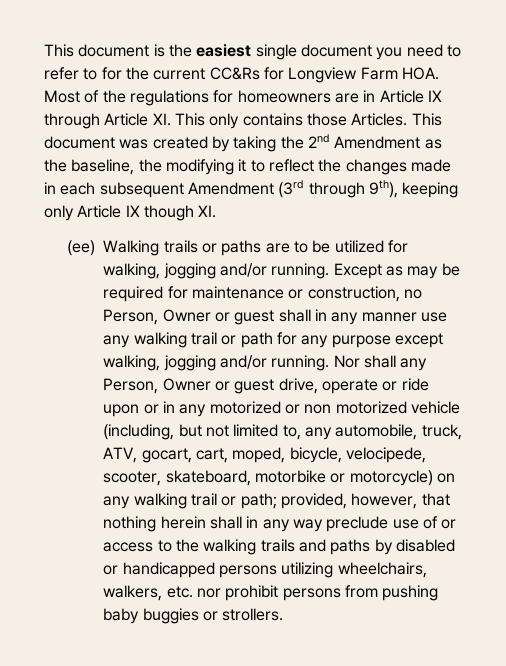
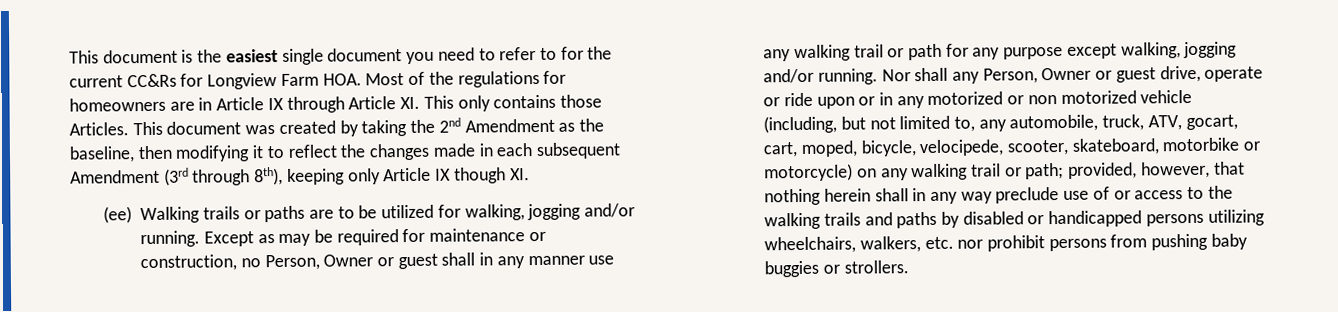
[138,159,162,172] the -> [137,145,173,160] then
[368,180,398,198] 9th), -> [254,166,284,186] 8th),

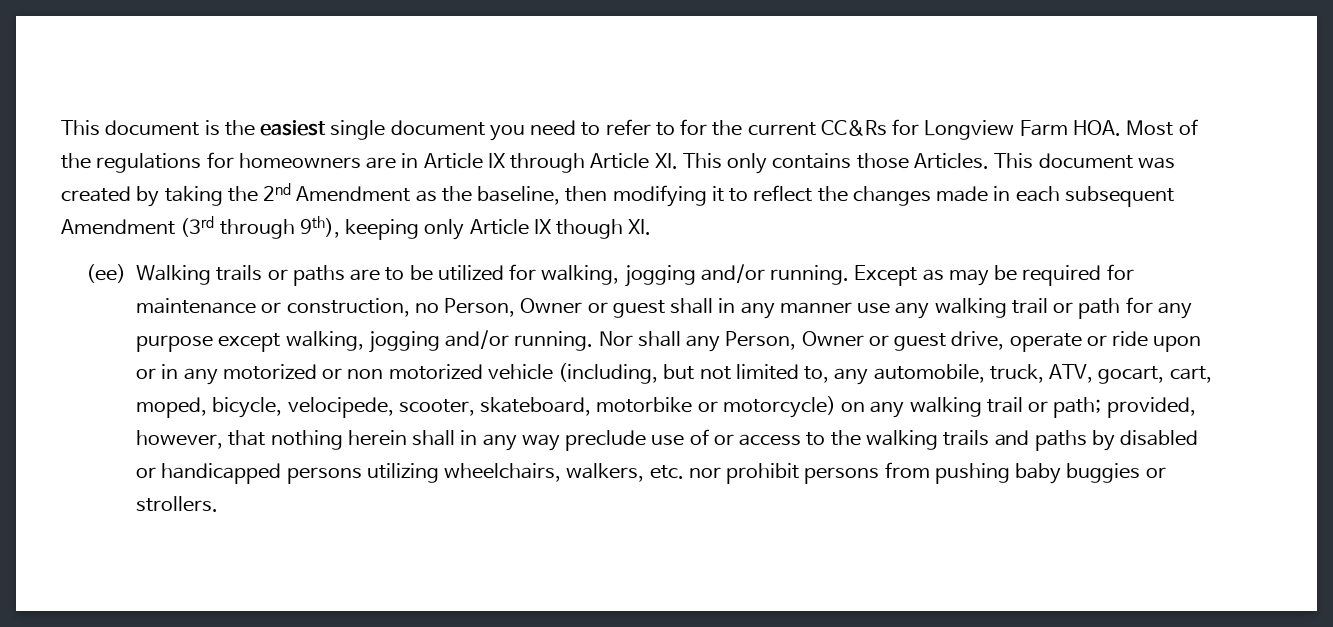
[254,166,284,186] 8th), -> [299,216,340,238] 9th),

